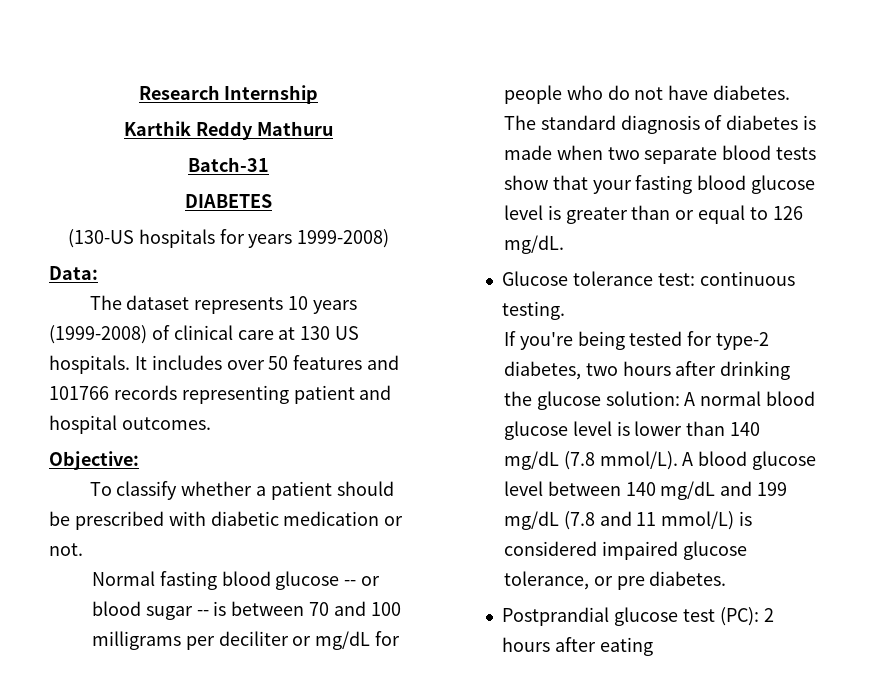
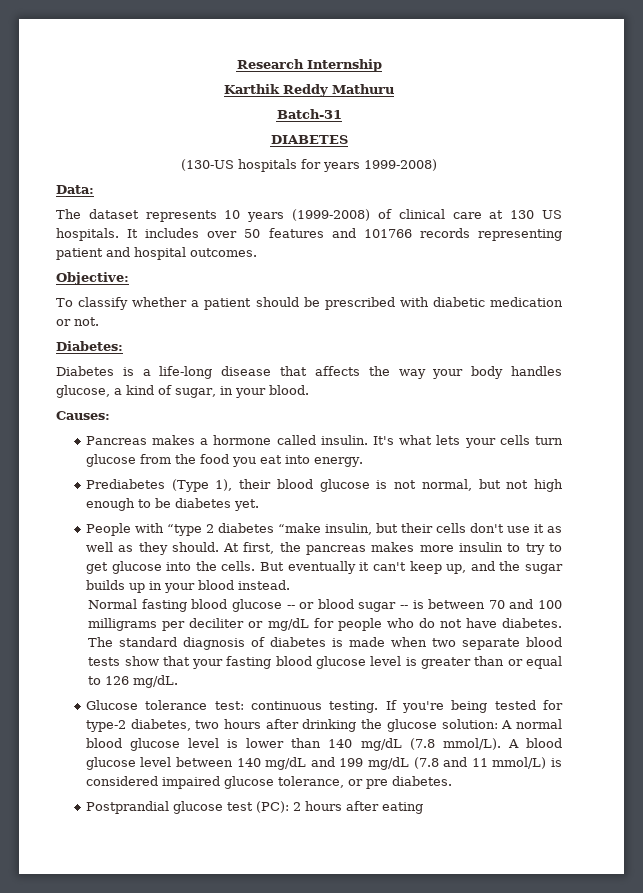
(83, 549) none -> [56,341,123,351] [56,366,562,379] [56,385,309,398] [56,411,110,420] [85,435,563,448] [85,454,363,467] [85,479,564,492] [85,498,259,511] [85,523,563,536] [85,542,563,555] [85,561,563,574] [85,580,290,593] // Diabetes: // Diabetes is a life-long disease that affects the way your body handles glucose, a kind of sugar, in your blood. // Causes: // Pancreas makes a hormone called insulin. It's what lets your cells turn glucose from the food you eat into energy. // Prediabetes (Type 1), their blood glucose is not normal, but not high enough to be diabetes yet. // People with “type 2 diabetes “make insulin, but their cells don't use it as well as they should. At first, the pancreas makes more insulin to try to get glucose into the cells. But eventually it can't keep up, and the sugar builds up in your blood instead.
(566, 310) // -> (379, 707) none

